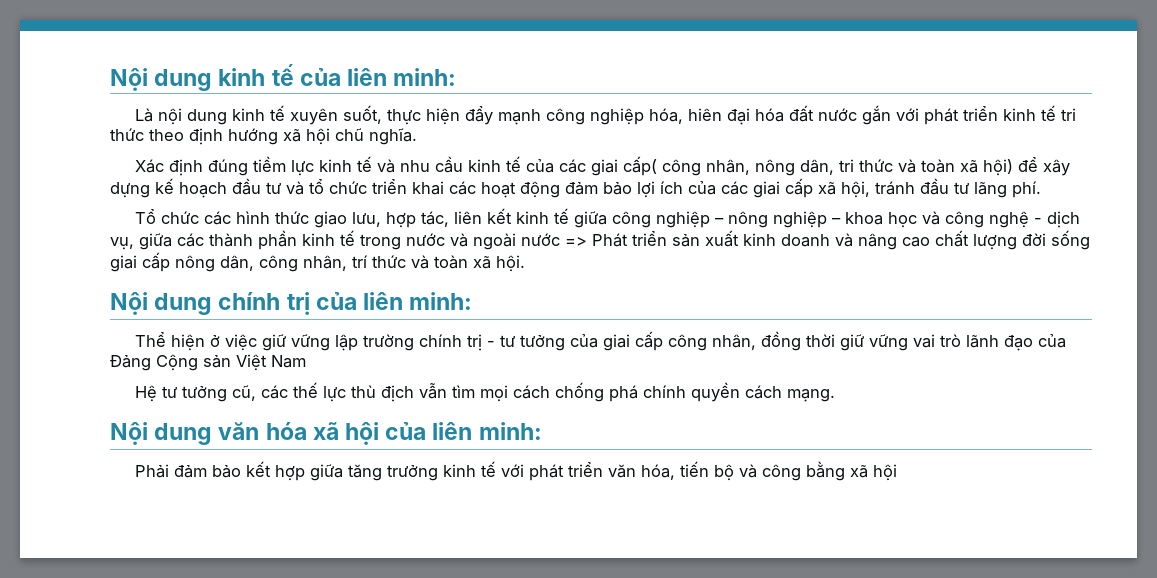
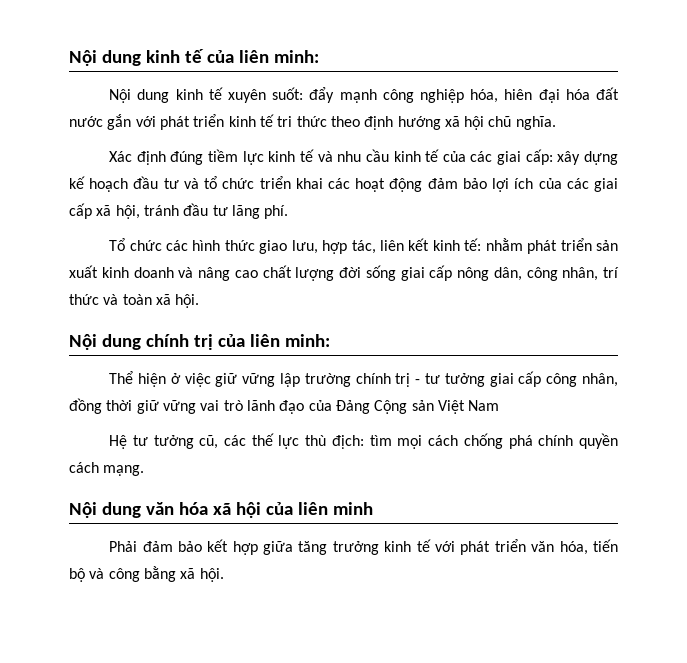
[134,108,182,125] Là nội -> [109,89,132,103] Nội
[342,105,460,125] suốt, thực hiện -> [272,87,304,100] suốt:
[622,156,1038,176] cấp( công nhân, nông dân, tri thức và toàn xã hội) để -> [525,149,553,165] cấp:
[553,208,1080,228] [110,230,628,250] tế giữa công nghiệp – nông nghiệp – khoa học và công nghệ - dịch vụ, giữa các thành phần kinh tế trong nước và ngoài nước => Phát -> [464,238,558,254] tế: nhằm phát
[569,334,598,348] của -> (485, 380) none
[380,383,447,402] địch vẫn -> [331,435,364,449] địch:
[478,422,542,440] minh: -> [332,502,373,515] minh
[872,464,897,481] hội -> [199,568,224,582] hội.

